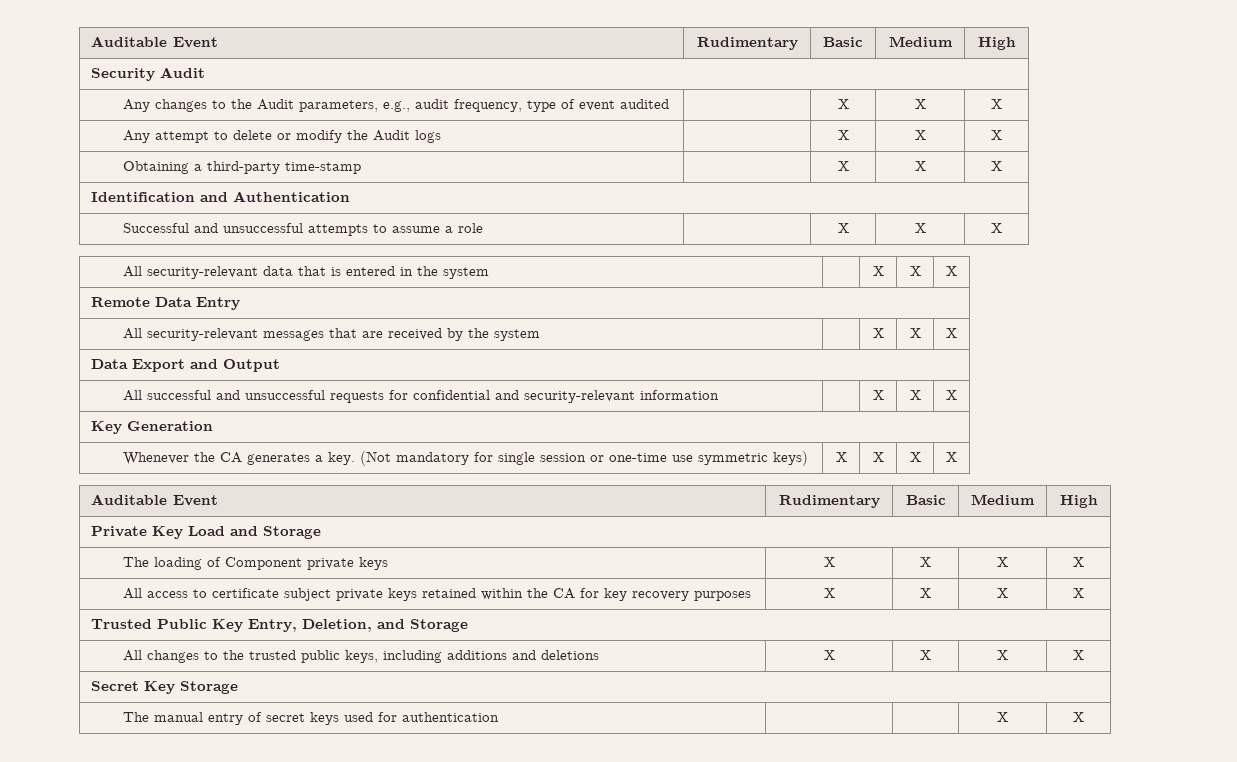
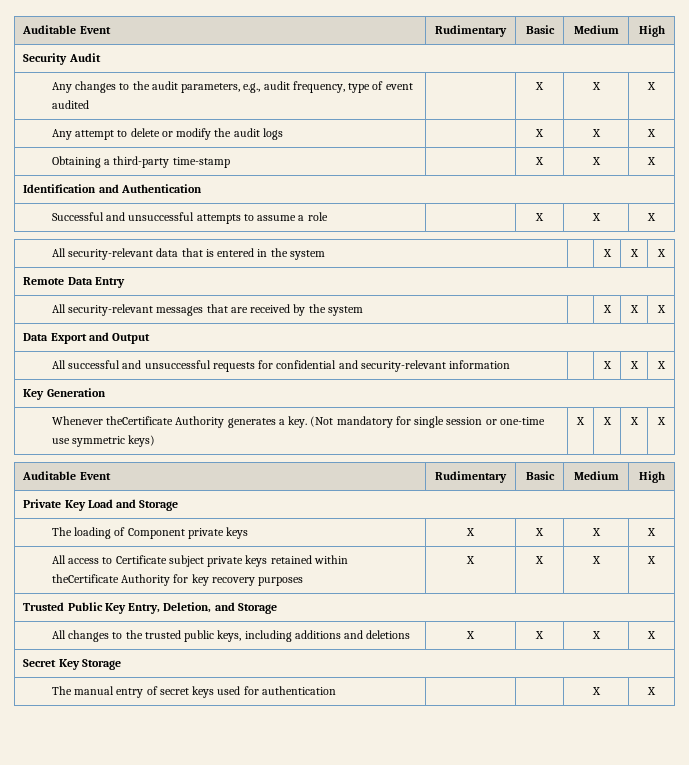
[256,99,294,110] Audit -> [151,81,178,90] audit
[372,130,410,141] Audit -> [233,128,260,137] audit
[193,452,242,463] the CA -> [106,416,225,428] theCertificate Authority
[211,588,279,598] certificate -> [115,555,167,564] Certificate
[526,588,575,599] the CA -> [51,574,171,586] theCertificate Authority

